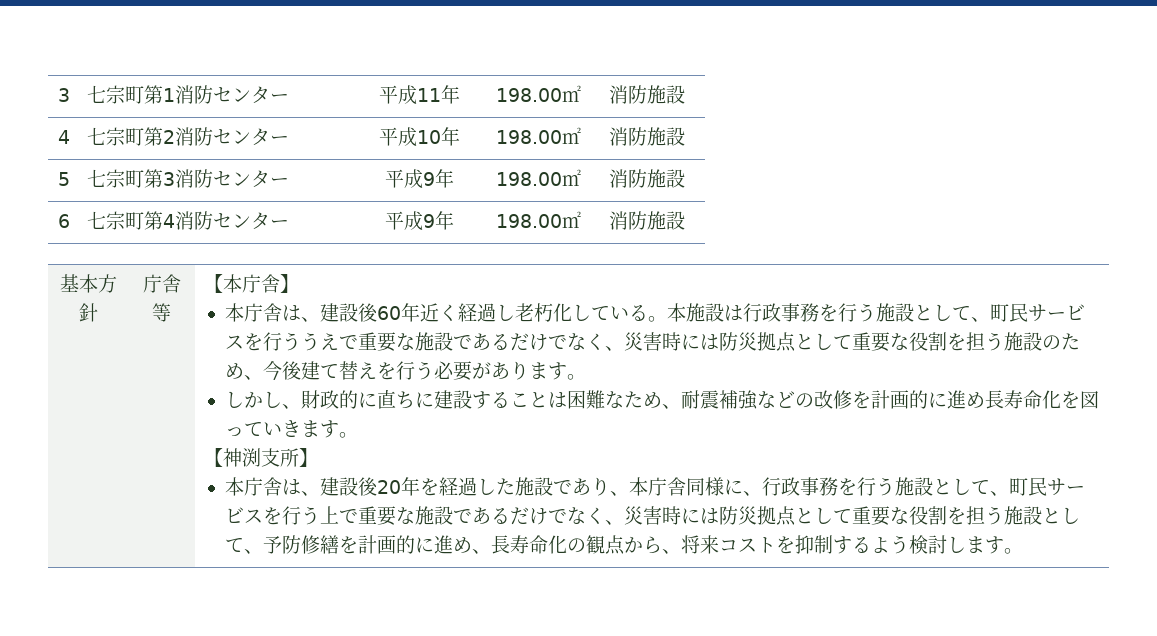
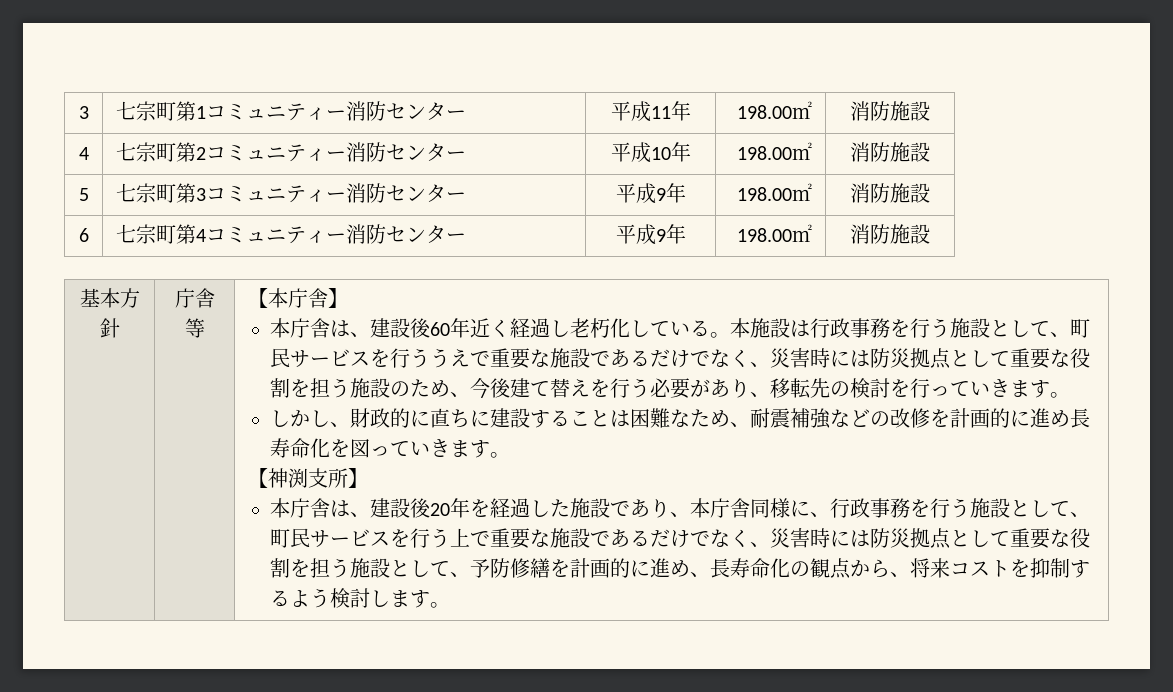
(175, 95) none -> [205,103,346,121] コミュニティー
(175, 137) none -> [205,144,346,162] コミュニティー
(175, 179) none -> [205,185,346,203] コミュニティー
(175, 221) none -> [205,226,346,244] コミュニティー
(529, 370) none -> [749,378,1010,399] 、移転先の検討を行っていき

